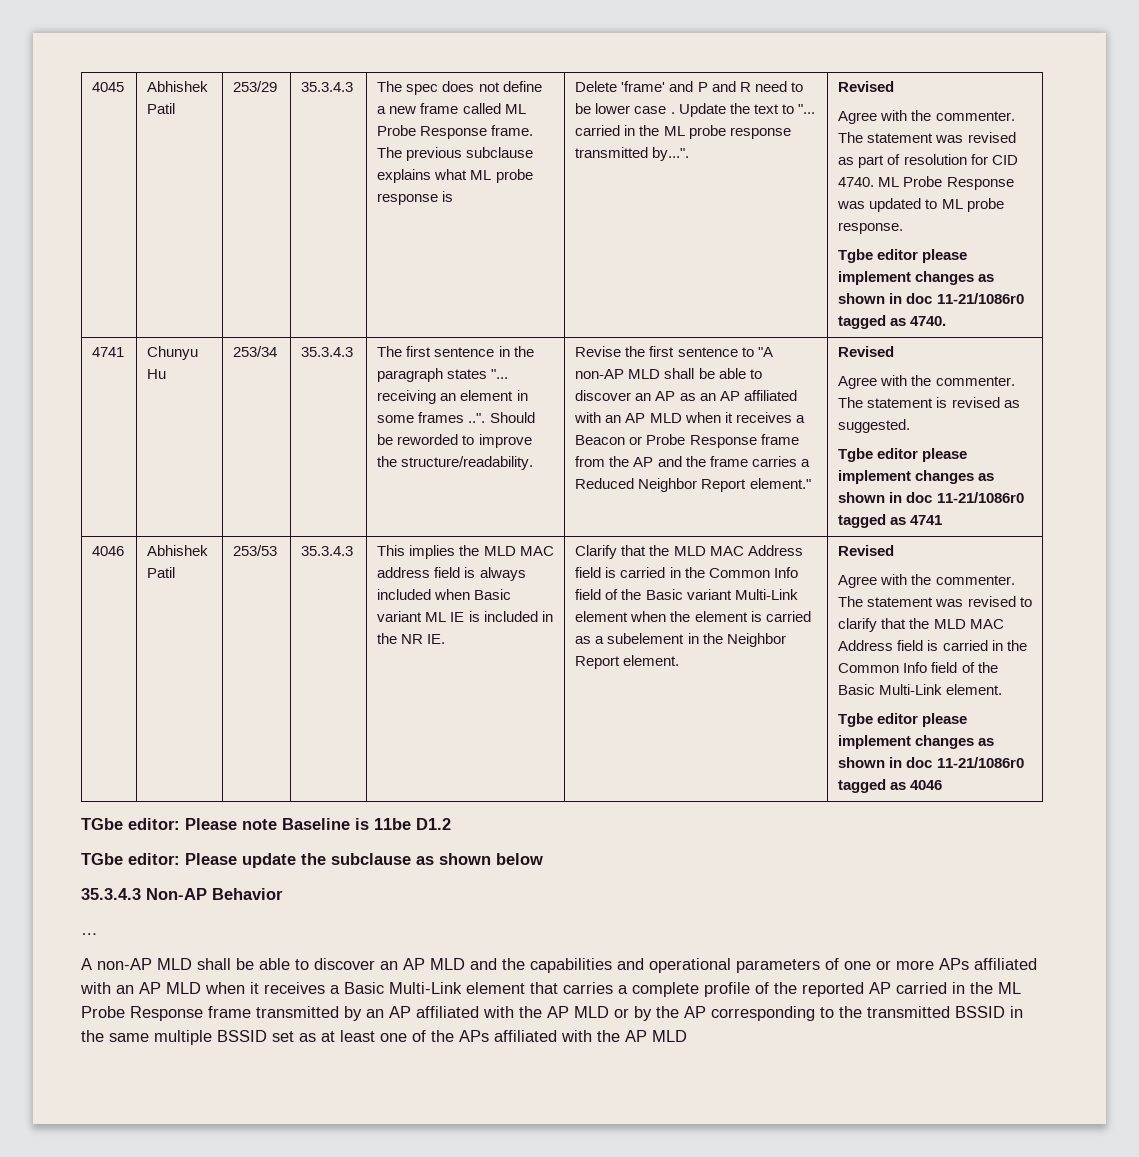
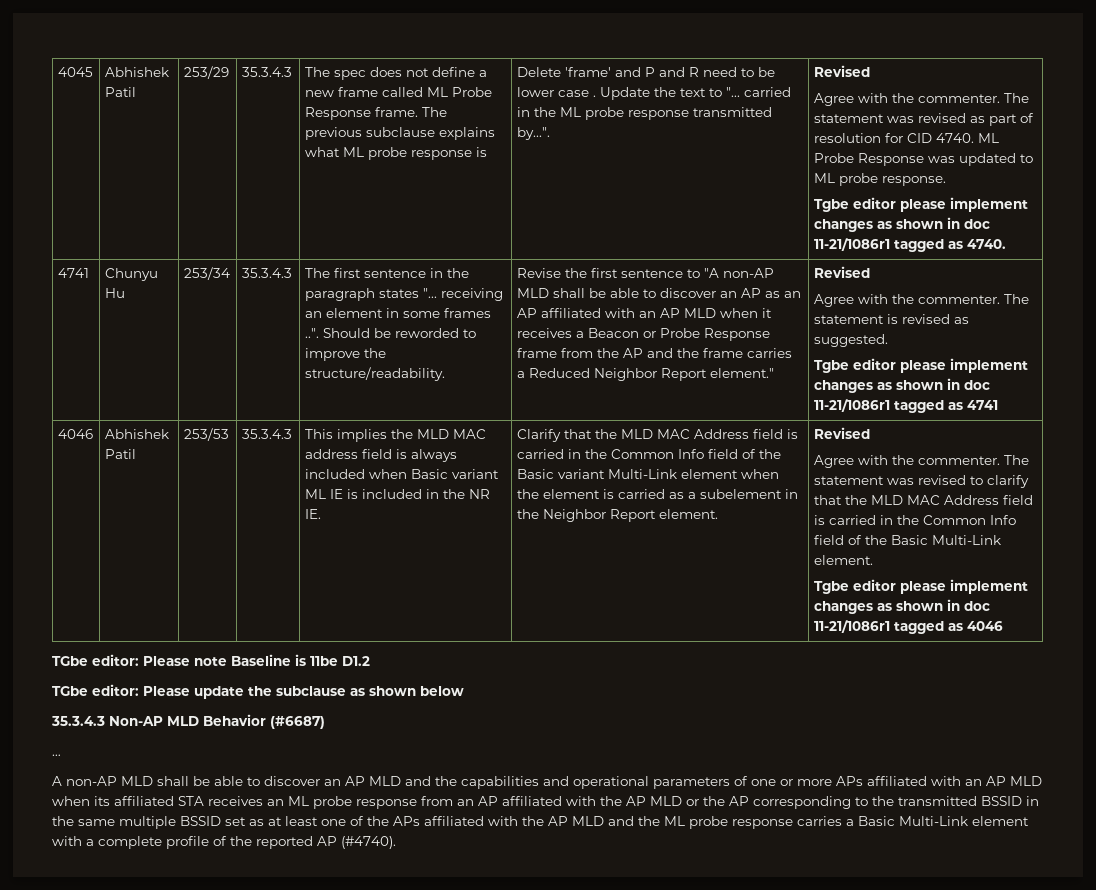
[936,293,1024,304] 11-21/1086r0 -> [813,238,890,251] 11-21/1086r1
[936,492,1024,503] 11-21/1086r0 -> [813,399,890,412] 11-21/1086r1
[936,757,1024,768] 11-21/1086r0 -> [813,620,890,633] 11-21/1086r1
(207, 894) none -> [167,716,199,726] MLD
(283, 894) none -> [270,716,325,729] (#6687)
[250,982,1021,997] [81,1006,362,1021] it receives a Basic Multi-Link element that carries a complete profile of the reported AP carried in the ML Probe Response frame transmitted by -> [94,796,453,809] its affiliated STA receives an ML probe response from
[634,1006,652,1021] by -> (699, 802) none
(687, 1036) none -> [608,816,1029,829] [52,836,396,849] and the ML probe response carries a Basic Multi-Link element with a complete profile of the reported AP (#4740).

